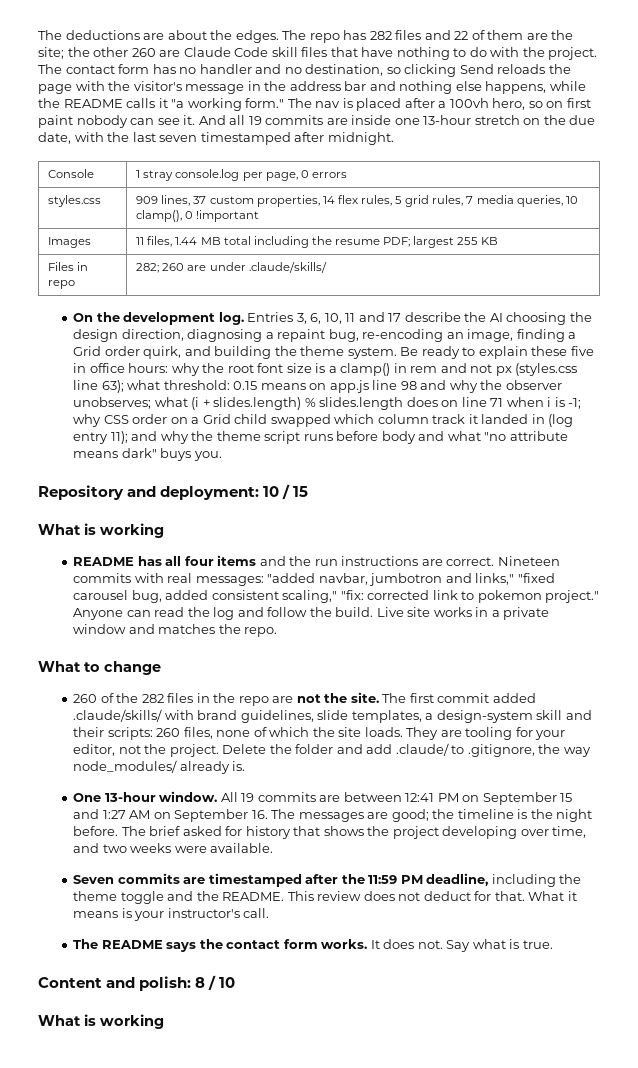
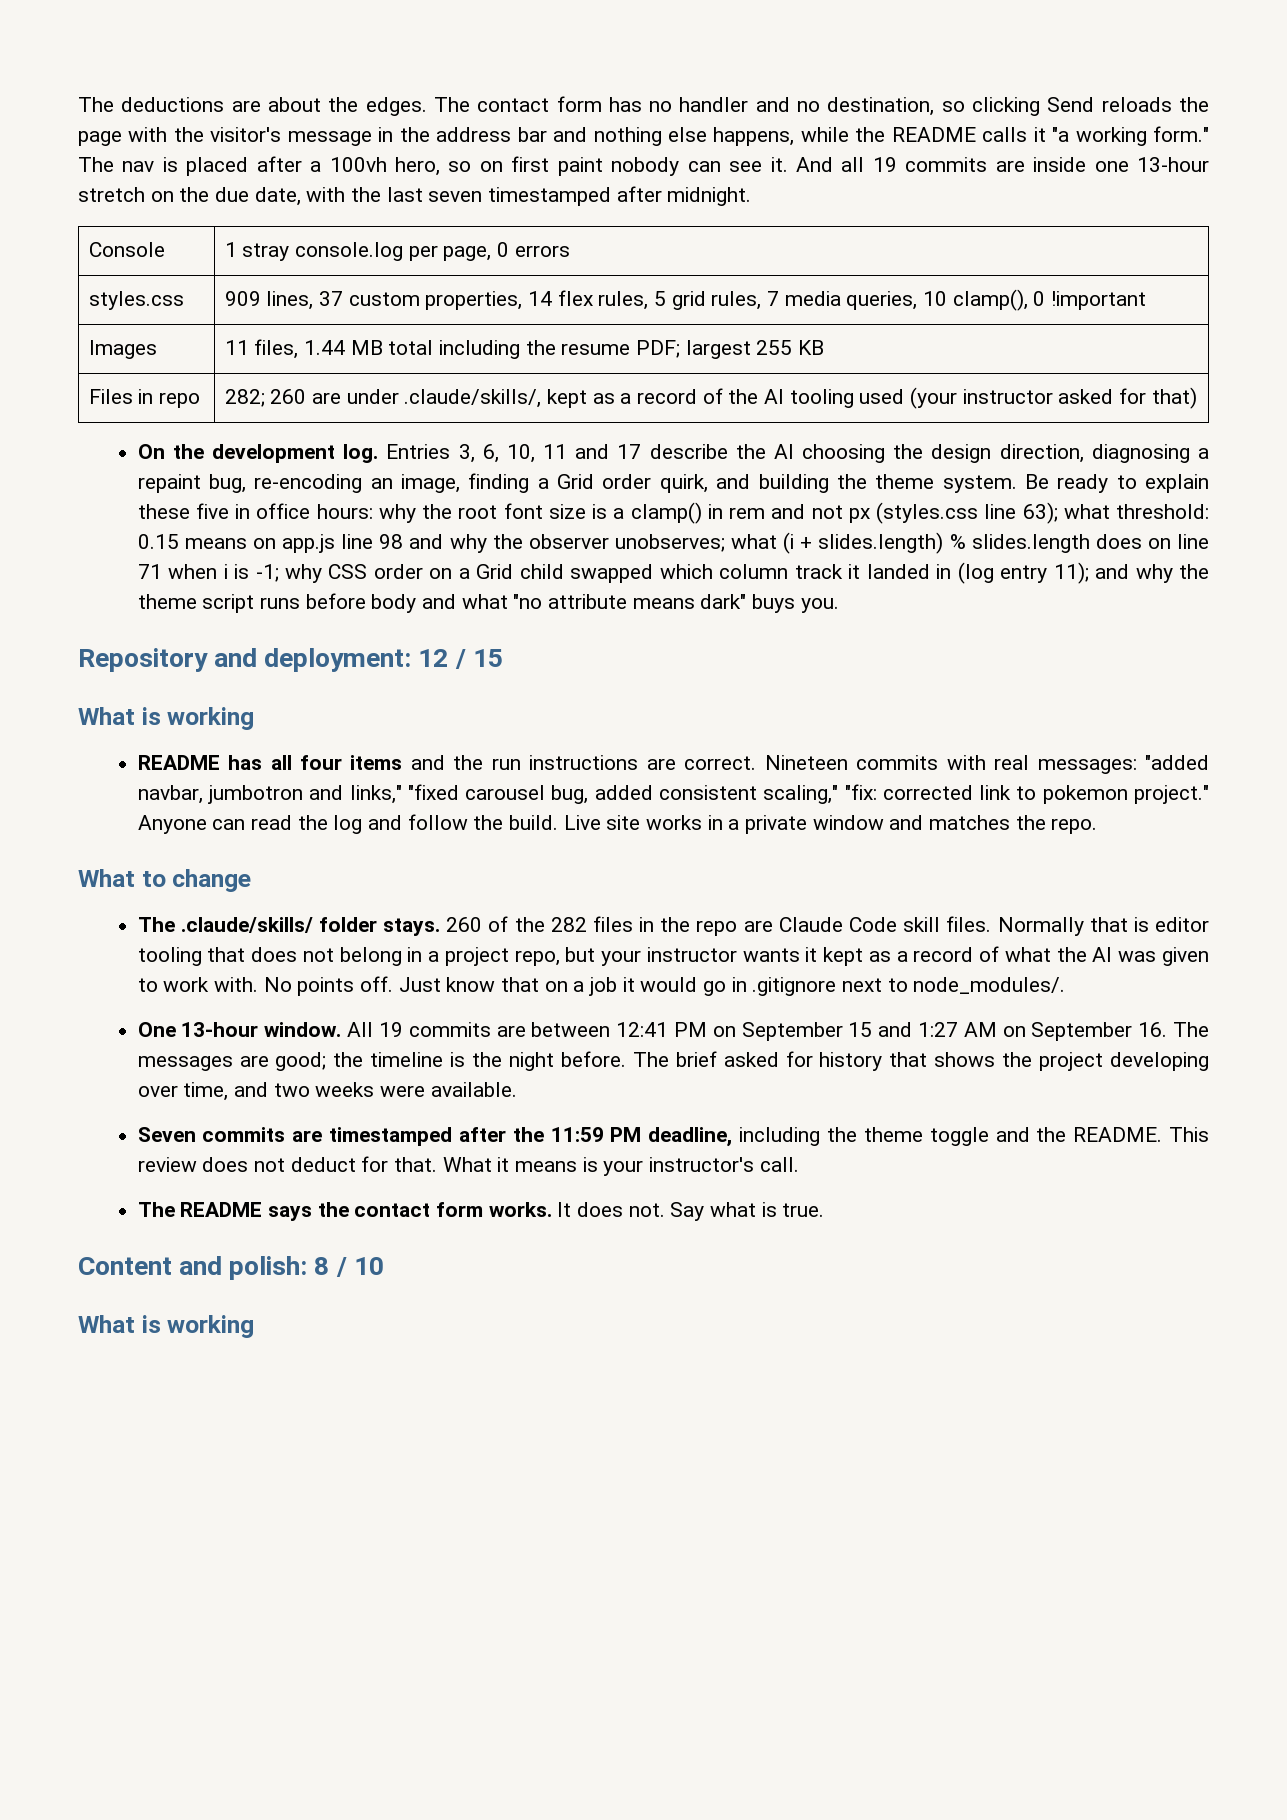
[309,30,574,43] [38,47,598,60] [38,64,62,74] repo has 282 files and 22 of them are the site; the other 260 are Claude Code skill files that have nothing to do with the project. The -> (470, 104) none
[248,262,327,273] .claude/skills/ -> [404,387,1197,409] .claude/skills/, kept as a record of the AI tooling used (your instructor asked for that)
[263,486,280,497] 10 -> [418,649,449,667] 12
(161, 668) none -> [137,917,441,936] The .claude/skills/ folder stays.
[296,692,536,703] [73,709,592,723] [73,727,566,740] [73,743,591,757] [73,760,246,774] not the site. The first commit added .claude/skills/ with brand guidelines, slide templates, a design-system skill and their scripts: 260 files, none of which the site loads. They are tooling for your editor, not the project. Delete the folder and add .claude/ to .gitignore, the way node_modules/ already is. -> [778,916,1209,936] [137,946,1209,966] [137,976,1066,996] Claude Code skill files. Normally that is editor tooling that does not belong in a project repo, but your instructor wants it kept as a record of what the AI was given to work with. No points off. Just know that on a job it would go in .gitignore next to node_modules/.

